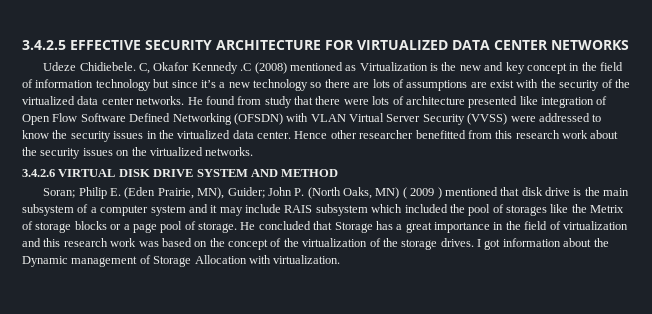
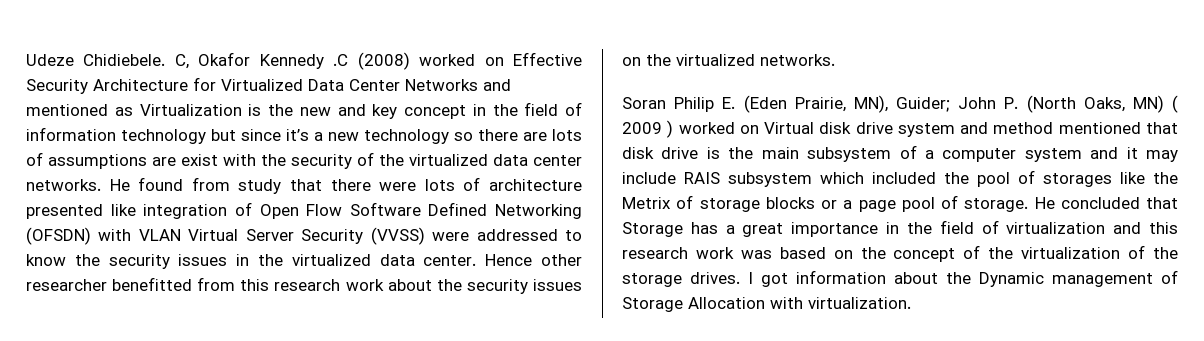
[22,40,629,50] 3.4.2.5 EFFECTIVE SECURITY ARCHITECTURE FOR VIRTUALIZED DATA CENTER NETWORKS // -> (26, 60) none
(287, 68) none -> [419,52,583,66] [26,77,511,94] worked on Effective Security Architecture for Virtualized Data Center Networks and
[22,169,339,177] [43,188,76,198] 3.4.2.6 VIRTUAL DISK DRIVE SYSTEM AND METHOD // Soran; -> [622,97,666,109] Soran
(442, 193) none -> [678,122,1054,137] worked on Virtual disk drive system and method

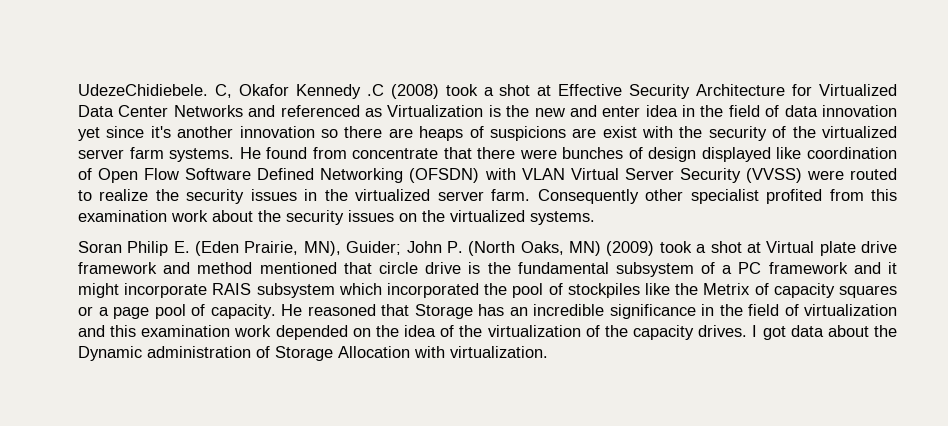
[26,54,166,66] Udeze Chidiebele. -> [78,84,208,96] UdezeChidiebele.
[419,54,504,66] worked on -> [445,84,552,96] took a shot at
[26,104,108,116] mentioned -> [280,105,360,117] referenced
[372,102,582,119] [26,127,582,144] [26,152,147,169] key concept in the field of information technology but since it’s a new technology so there are lots of assumptions -> [602,105,898,117] [78,126,566,141] enter idea in the field of data innovation yet since it's another innovation so there are heaps of suspicions
[493,154,582,166] [26,179,101,191] data center networks. -> [78,147,235,162] server farm systems.
[238,179,282,194] study -> [352,148,439,159] concentrate
[424,177,583,191] [26,204,228,219] lots of architecture presented like integration -> [562,147,897,162] bunches of design displayed like coordination
[476,229,583,241] [26,254,66,266] addressed to know -> [849,168,897,180] [78,189,149,201] routed to realize
[379,254,582,266] [26,277,193,291] data center. Hence other researcher benefitted -> [437,189,823,204] server farm. Consequently other specialist profited
[274,279,341,291] research -> [78,210,167,222] examination
[760,54,835,66] networks. -> [530,211,595,225] systems.
[1172,95,1178,113] [622,120,955,138] ( 2009 ) worked on Virtual disk drive system -> [606,241,897,256] [78,262,157,274] (2009) took a shot at Virtual plate drive framework
[622,147,654,159] disk -> [378,262,418,274] circle
[761,147,799,159] main -> [517,262,609,274] fundamental
[942,147,1178,162] [622,172,676,184] computer system and it may include -> [738,262,897,274] [78,283,208,298] PC framework and it might incorporate
[872,172,936,184] included -> [386,283,479,298] incorporated
[1043,173,1112,187] storages -> [567,283,640,298] stockpiles
[699,197,815,212] storage blocks -> [773,283,898,298] capacity squares
[964,197,1178,212] [622,222,879,237] storage. He concluded that Storage has a great importance -> [210,304,696,319] capacity. He reasoned that Storage has an incredible significance
[622,247,956,262] research work was based on the concept -> [141,325,437,340] examination work depended on the idea
[622,273,682,287] storage -> [633,325,695,340] capacity
[796,270,886,284] information -> [790,325,824,337] data
[1052,273,1153,287] management -> [147,346,251,358] administration

